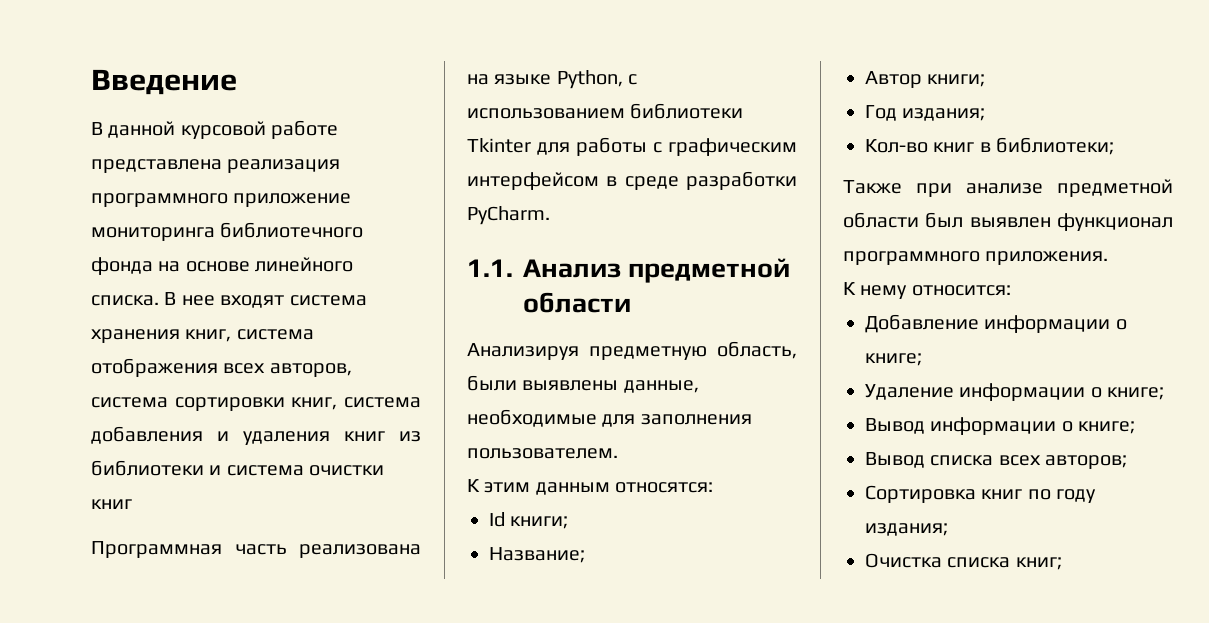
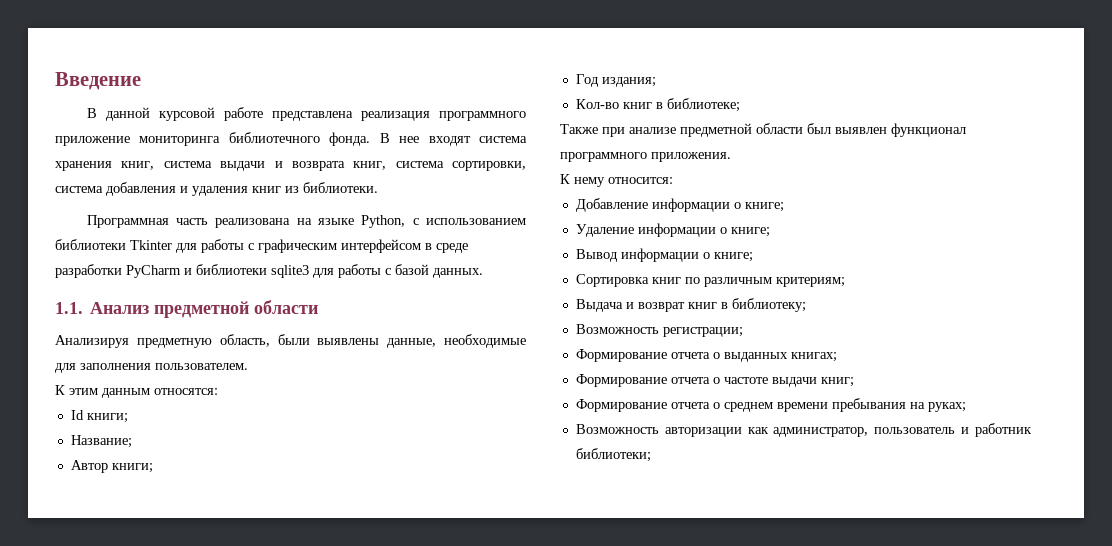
[91,257,354,275] [91,295,159,306] фонда на основе линейного списка. -> [329,132,371,146] фонда.
[91,358,352,377] [91,397,338,411] отображения всех авторов, система сортировки книг, -> [220,161,526,171] выдачи и возврата книг, система сортировки,
[91,460,385,476] [91,499,132,509] библиотеки и система очистки книг -> [303,182,378,193] библиотеки.
[467,206,550,225] PyCharm. -> [126,264,483,278] PyCharm и библиотеки sqlite3 для работы с базой данных.
[996,137,1115,155] библиотеки; -> [666,98,740,112] библиотеке;
[865,452,1128,469] // Вывод списка всех авторов; -> (753, 257) none
[1056,489,1097,503] [865,523,948,536] [865,553,1062,570] году издания; // Очистка списка книг; -> [703,277,845,287] [575,298,806,312] [575,324,743,337] [575,349,837,362] [575,374,854,387] [575,398,966,412] [575,423,1032,437] [575,448,651,462] различным критериям; // Выдача и возврат книг в библиотеку; // Возможность регистрации; // Формирование отчета о выданных книгах; // Формирование отчета о частоте выдачи книг; // Формирование отчета о среднем времени пребывания на руках; // Возможность авторизации как администратор, пользователь и работник библиотеки;

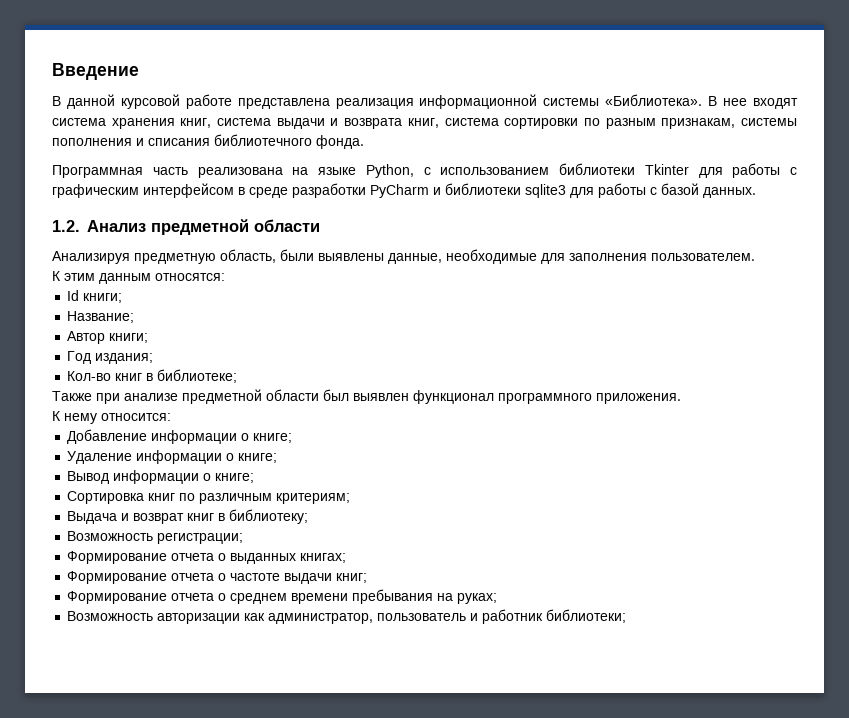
[439,111,526,121] [55,132,371,146] программного приложение мониторинга библиотечного фонда. -> [419,94,703,109] информационной системы «Библиотека».
[452,161,526,171] [55,182,378,196] сортировки, система добавления и удаления книг из библиотеки. -> [504,118,797,129] [52,134,364,149] сортировки по разным признакам, системы пополнения и списания библиотечного фонда.
[55,302,83,314] 1.1. -> [52,220,80,232] 1.2.

